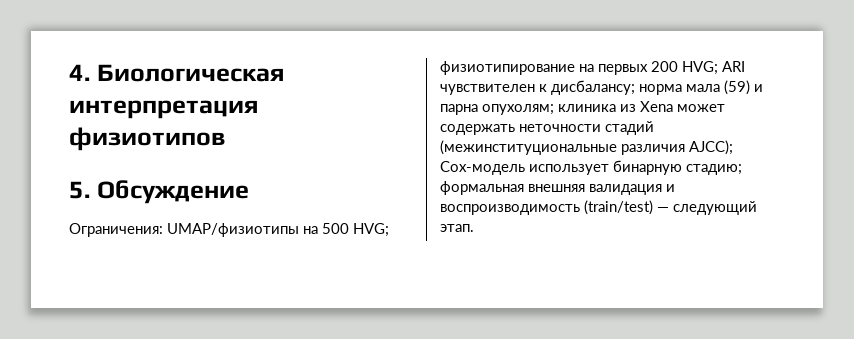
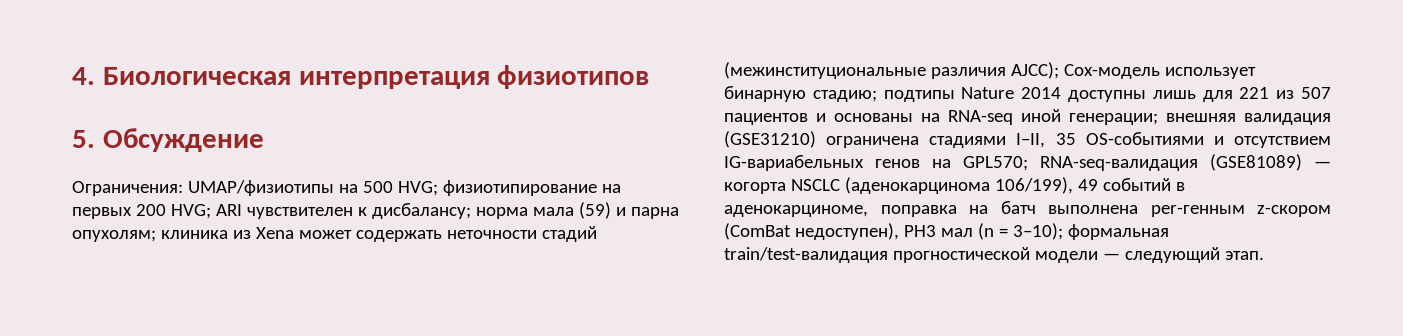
[440,181,675,195] [440,200,653,215] формальная внешняя валидация и воспроизводимость (train/test) -> [883,87,1331,102] [724,109,1331,125] [724,131,1331,148] [724,154,1331,171] [724,177,1185,194] [724,201,1331,217] [724,223,1169,240] [724,247,1098,263] подтипы Nature 2014 доступны лишь для 221 из 507 пациентов и основаны на RNA-seq иной генерации; внешняя валидация (GSE31210) ограничена стадиями I–II, 35 OS-событиями и отсутствием IG-вариабельных генов на GPL570; RNA-seq-валидация (GSE81089) — когорта NSCLC (аденокарцинома 106/199), 49 событий в аденокарциноме, поправка на батч выполнена per-генным z-скором (ComBat недоступен), PH3 мал (n = 3–10); формальная train/test-валидация прогностической модели

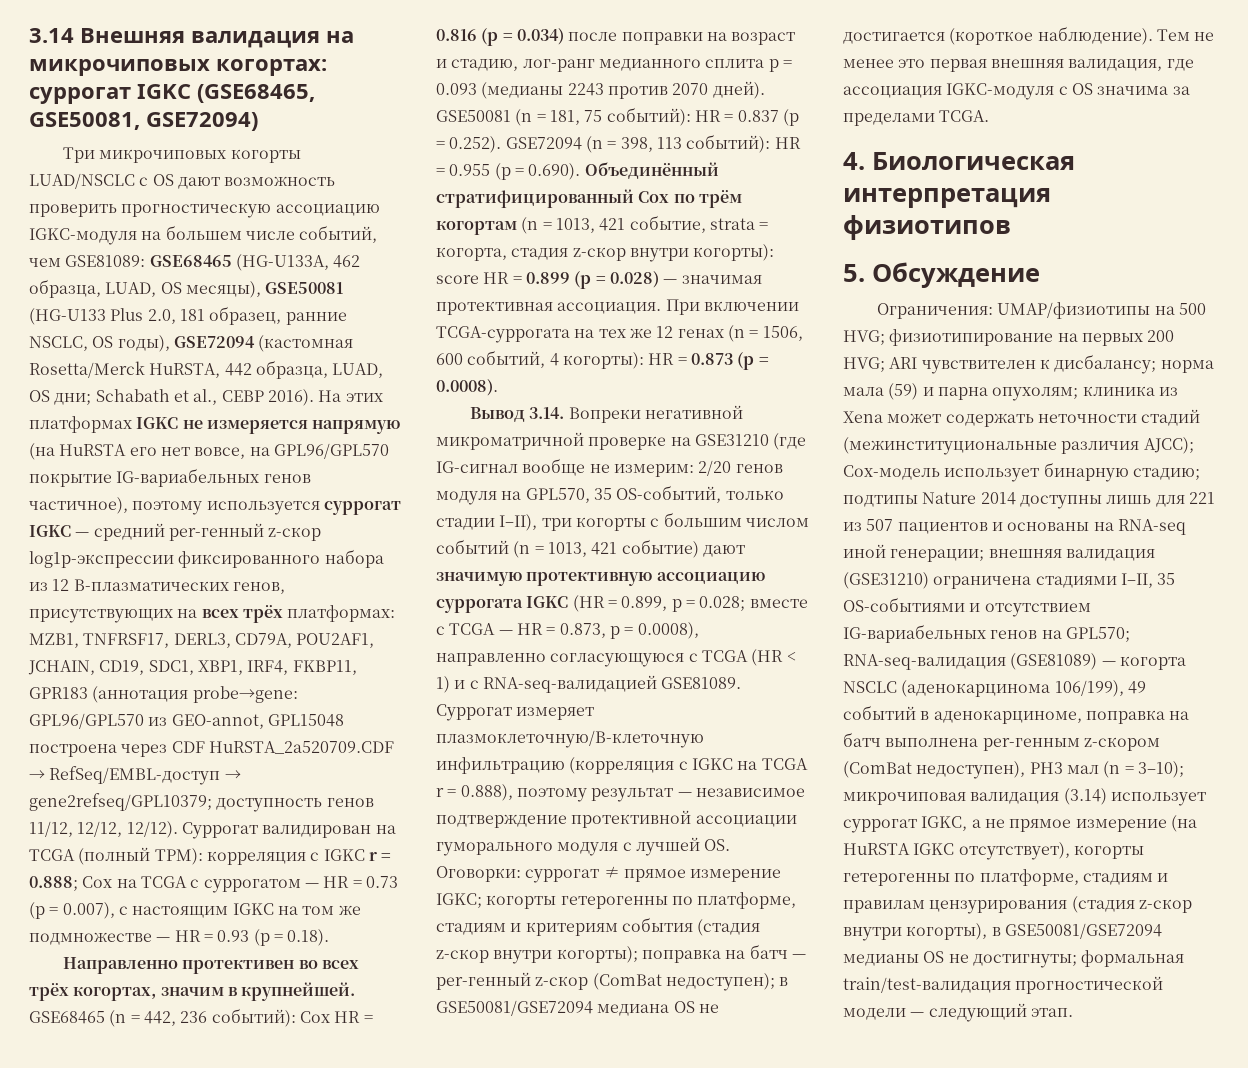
(72, 76) none -> [29,28,354,48] [29,59,327,76] [29,84,315,104] [29,112,258,131] [62,147,301,163] [29,173,336,189] [29,203,380,218] [29,225,378,245] [29,254,361,271] [29,279,344,298] [29,306,347,325] [29,335,354,352] [29,360,384,379] [29,389,383,406] [29,416,401,434] [29,443,389,460] [29,468,311,487] [29,497,401,515] [29,523,322,541] [29,549,384,568] [29,579,285,594] [29,605,396,623] [29,633,375,648] [28,660,357,675] [29,686,298,703] [29,713,344,729] [29,741,394,757] [29,766,241,785] [29,793,374,812] [29,821,396,839] [29,847,392,865] [29,876,398,893] [29,902,361,919] [29,929,330,946] [62,957,359,974] [29,982,356,1001] [29,1008,373,1027] [436,28,796,46] [436,59,792,72] [436,81,765,99] [436,107,799,126] [436,134,801,153] [436,162,719,180] [436,189,742,208] [436,215,769,235] [436,244,775,262] [436,271,762,289] [436,299,799,315] [436,325,803,343] [436,350,769,370] [436,379,498,396] [469,405,743,423] [436,432,807,450] [436,458,783,477] [436,485,784,505] [436,512,809,531] [436,539,745,558] [436,572,765,586] [436,595,808,613] [436,622,699,639] [436,649,796,667] [436,675,742,693] [436,704,595,721] [436,730,704,748] [436,757,808,774] [436,784,805,802] [436,810,797,828] [436,837,731,856] [436,866,782,883] [436,892,797,909] [436,917,761,936] [436,944,806,964] [436,972,789,991] [436,1000,719,1016] [843,26,1215,45] [843,59,1194,72] [843,83,1190,100] [843,110,990,126] 3.14 Внешняя валидация на микрочиповых когортах: суррогат IGKC (GSE68465, GSE50081, GSE72094) // Три микрочиповых когорты LUAD/NSCLC с OS дают возможность проверить прогностическую ассоциацию IGKC-модуля на большем числе событий, чем GSE81089: GSE68465 (HG-U133A, 462 образца, LUAD, OS месяцы), GSE50081 (HG-U133 Plus 2.0, 181 образец, ранние NSCLC, OS годы), GSE72094 (кастомная Rosetta/Merck HuRSTA, 442 образца, LUAD, OS дни; Schabath et al., CEBP 2016). На этих платформах IGKC не измеряется напрямую (на HuRSTA его нет вовсе, на GPL96/GPL570 покрытие IG-вариабельных генов частичное), поэтому используется суррогат IGKC — средний per-генный z-скор log1p-экспрессии фиксированного набора из 12 B-плазматических генов, присутствующих на всех трёх платформах: MZB1, TNFRSF17, DERL3, CD79A, POU2AF1, JCHAIN, CD19, SDC1, XBP1, IRF4, FKBP11, GPR183 (аннотация probe→gene: GPL96/GPL570 из GEO-annot, GPL15048 построена через CDF HuRSTA_2a520709.CDF → RefSeq/EMBL-доступ → gene2refseq/GPL10379; доступность генов 11/12, 12/12, 12/12). Суррогат валидирован на TCGA (полный TPM): корреляция с IGKC r = 0.888; Cox на TCGA с суррогатом — HR = 0.73 (p = 0.007), с настоящим IGKC на том же подмножестве — HR = 0.93 (p = 0.18). // Направленно протективен во всех трёх когортах, значим в крупнейшей. GSE68465 (n = 442, 236 событий): Cox HR = 0.816 (p = 0.034) после поправки на возраст и стадию, лог-ранг медианного сплита p = 0.093 (медианы 2243 против 2070 дней). GSE50081 (n = 181, 75 событий): HR = 0.837 (p = 0.252). GSE72094 (n = 398, 113 событий): HR = 0.955 (p = 0.690). Объединённый стратифицированный Cox по трём когортам (n = 1013, 421 событие, strata = когорта, стадия z-скор внутри когорты): score HR = 0.899 (p = 0.028) — значимая протективная ассоциация. При включении TCGA-суррогата на тех же 12 генах (n = 1506, 600 событий, 4 когорты): HR = 0.873 (p = 0.0008). // Вывод 3.14. Вопреки негативной микроматричной проверке на GSE31210 (где IG-сигнал вообще не измерим: 2/20 генов модуля на GPL570, 35 OS-событий, только стадии I–II), три когорты с большим числом событий (n = 1013, 421 событие) дают значимую протективную ассоциацию суррогата IGKC (HR = 0.899, p = 0.028; вместе с TCGA — HR = 0.873, p = 0.0008), направленно согласующуюся с TCGA (HR < 1) и с RNA-seq-валидацией GSE81089. Суррогат измеряет плазмоклеточную/B-клеточную инфильтрацию (корреляция с IGKC на TCGA r = 0.888), поэтому результат — независимое подтверждение протективной ассоциации гуморального модуля с лучшей OS. Оговорки: суррогат ≠ прямое измерение IGKC; когорты гетерогенны по платформе, стадиям и критериям события (стадия z-скор внутри когорты); поправка на батч — per-генный z-скор (ComBat недоступен); в GSE50081/GSE72094 медиана OS не достигается (короткое наблюдение). Тем не менее это первая внешняя валидация, где ассоциация IGKC-модуля с OS значима за пределами TCGA. //
(1063, 231) none -> [843,788,1206,806] [843,815,1197,833] [843,842,1144,860] [843,869,1169,886] [843,896,1192,914] [843,923,1162,941] [843,951,1077,968] микрочиповая валидация (3.14) использует суррогат IGKC, а не прямое измерение (на HuRSTA IGKC отсутствует), когорты гетерогенны по платформе, стадиям и правилам цензурирования (стадия z-скор внутри когорты), в GSE50081/GSE72094 медианы OS не достигнуты;

